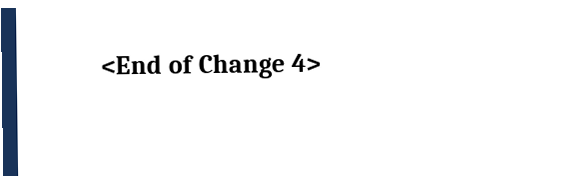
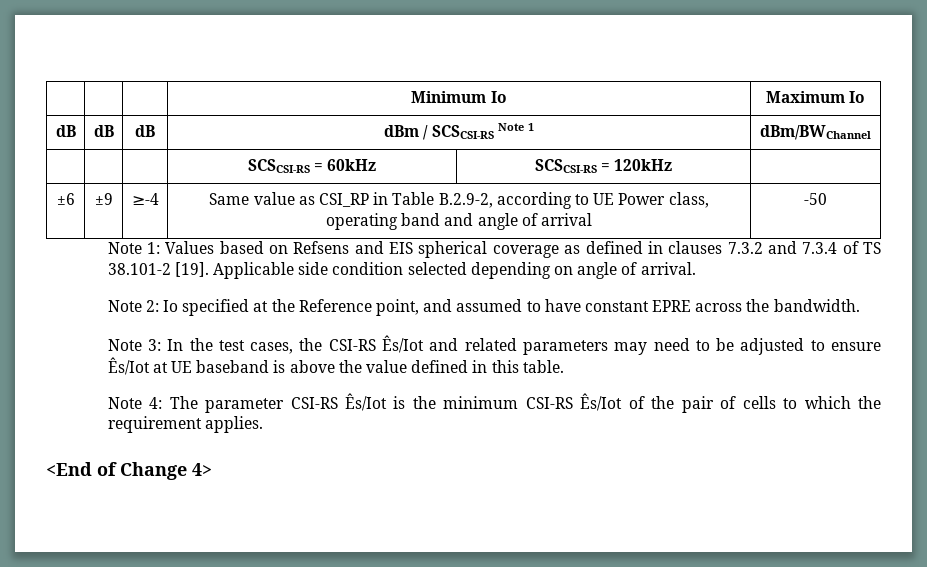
(100, 64) none -> [411,91,507,103] [765,91,866,103] [55,125,76,137] [93,125,114,137] [135,125,155,137] [384,123,534,140] [760,125,871,140] [247,159,377,173] [534,159,673,173] [56,193,75,205] [94,193,113,205] [131,193,159,205] [209,192,709,209] [326,213,592,230] [804,193,827,205] [107,241,881,258] [107,262,696,279] [107,299,860,316] [107,335,881,355] [107,357,564,375] [107,393,882,413] [107,416,263,433] | | | Minimum Io | Maximum Io // dB | dB | dB | dBm / SCSCSI-RS Note 1 | dBm/BWChannel // | | | SCSCSI-RS = 60kHz | SCSCSI-RS = 120kHz | // ±6 | ±9 | ≥-4 | Same value as CSI_RP in Table B.2.9-2, according to UE Power class, operating band and angle of arrival | -50 // Note 1: Values based on Refsens and EIS spherical coverage as defined in clauses 7.3.2 and 7.3.4 of TS 38.101-2 [19]. Applicable side condition selected depending on angle of arrival. // Note 2: Io specified at the Reference point, and assumed to have constant EPRE across the bandwidth. // Note 3: In the test cases, the CSI-RS Ês/Iot and related parameters may need to be adjusted to ensure Ês/Iot at UE baseband is above the value defined in this table. // Note 4: The parameter CSI-RS Ês/Iot is the minimum CSI-RS Ês/Iot of the pair of cells to which the requirement applies. //

